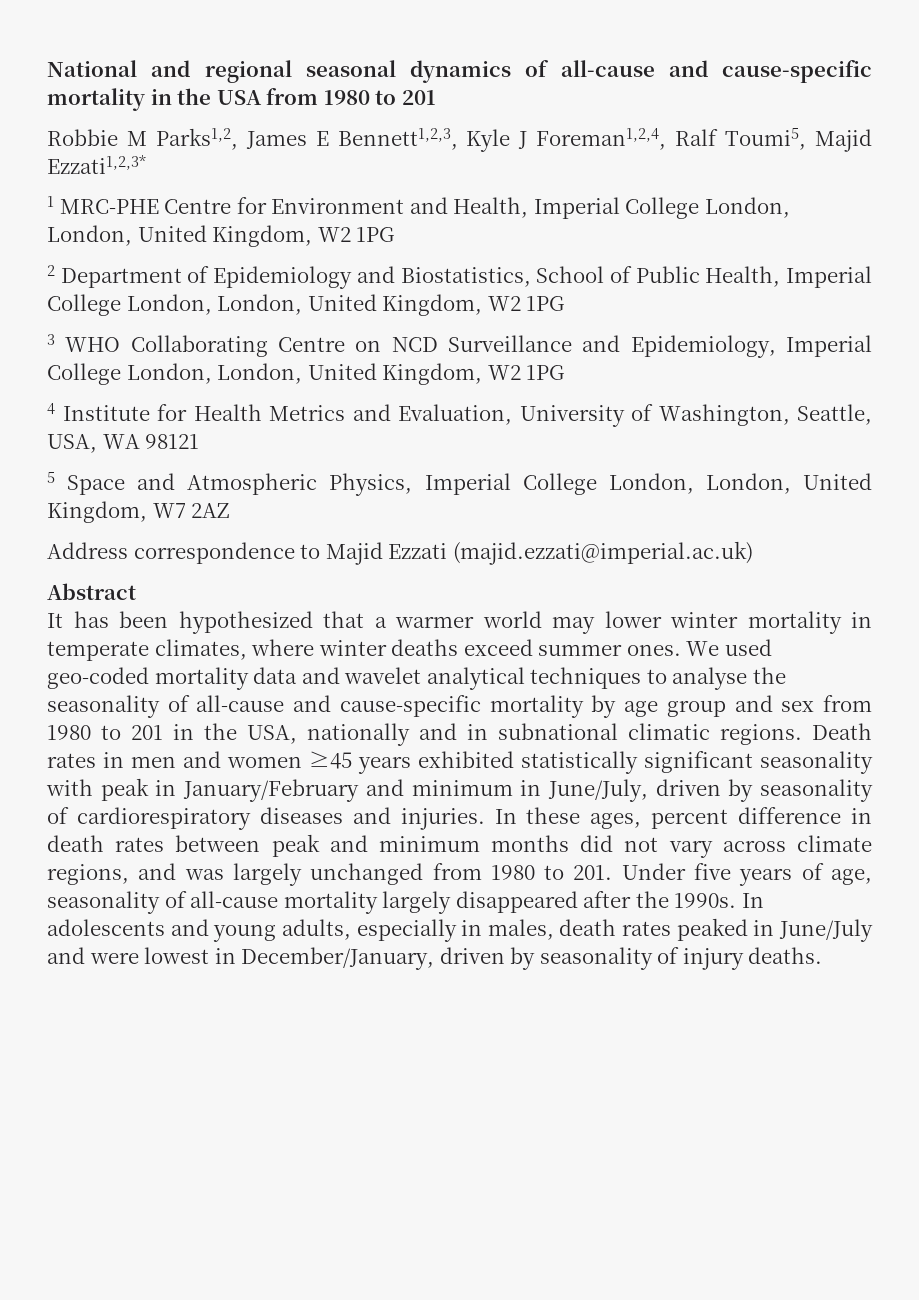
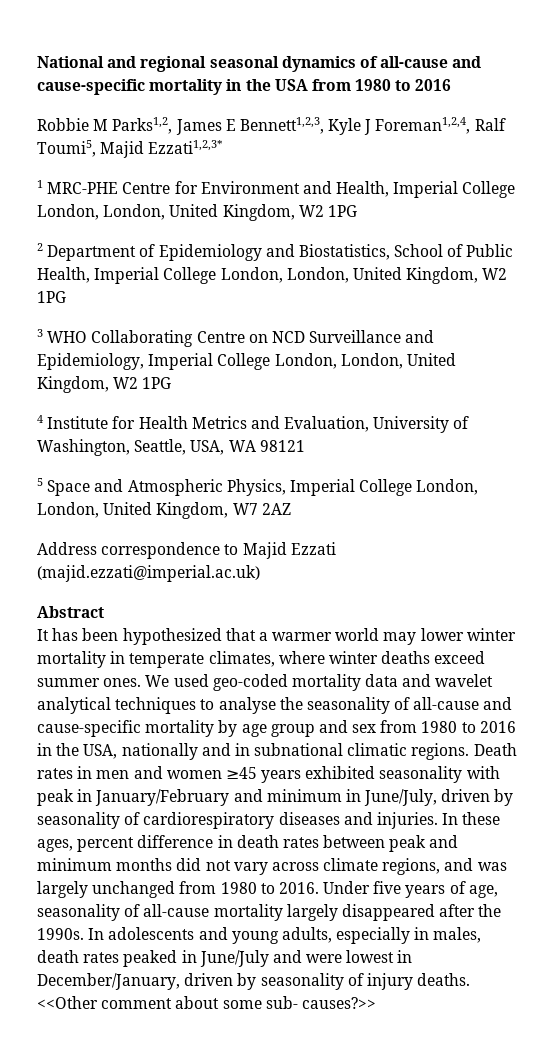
[401,90,436,105] 201 -> [415,79,452,91] 2016
[131,725,163,740] 201 -> [479,721,516,733] 2016
[521,751,753,774] statistically significant -> (376, 772) none
[573,865,613,880] 201. -> [278,882,319,894] 2016.
(823, 955) none -> [37,996,376,1009] <<Other comment about some sub- causes?>>

